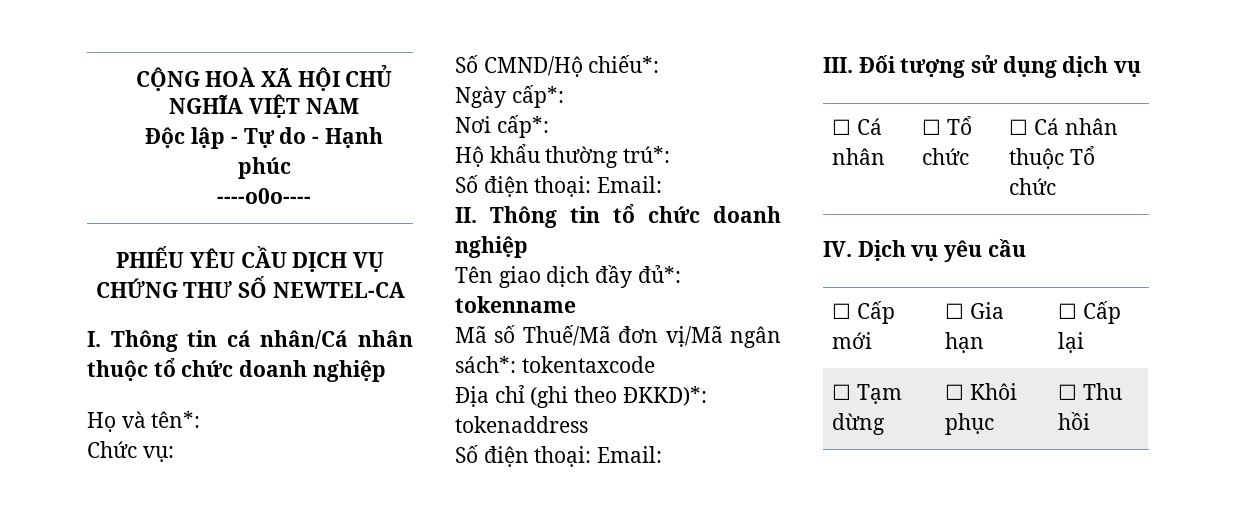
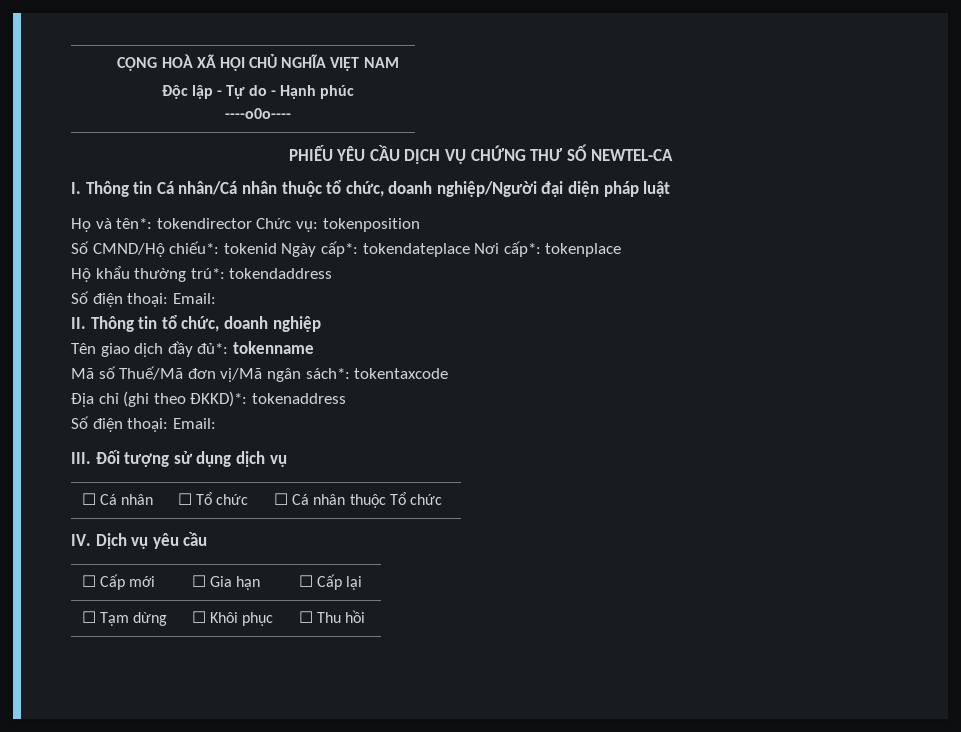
[226,330,251,347] cá -> [156,181,174,194] Cá
[181,360,386,382] chức doanh nghiệp -> [345,181,671,197] chức, doanh nghiệp/Người đại diện pháp luật
(201, 419) // -> [156,218,252,229] tokendirector
(174, 454) none -> [322,218,420,232] tokenposition
(660, 64) // -> [223,243,277,254] tokenid
(564, 96) // -> [362,243,470,257] tokendateplace
(549, 126) none -> [545,243,622,257] tokenplace
(671, 154) none -> [229,268,333,279] tokendaddress
[648,206,700,223] chức -> [181,316,220,332] chức,

